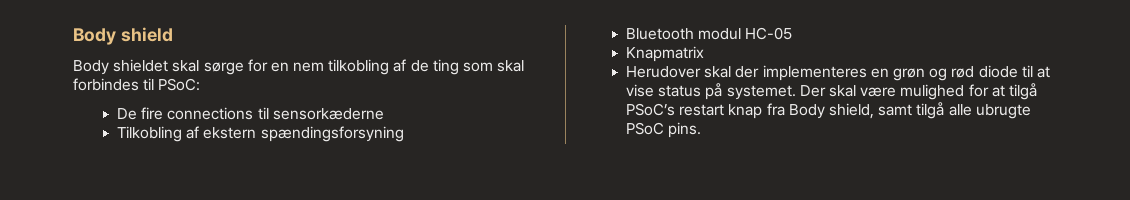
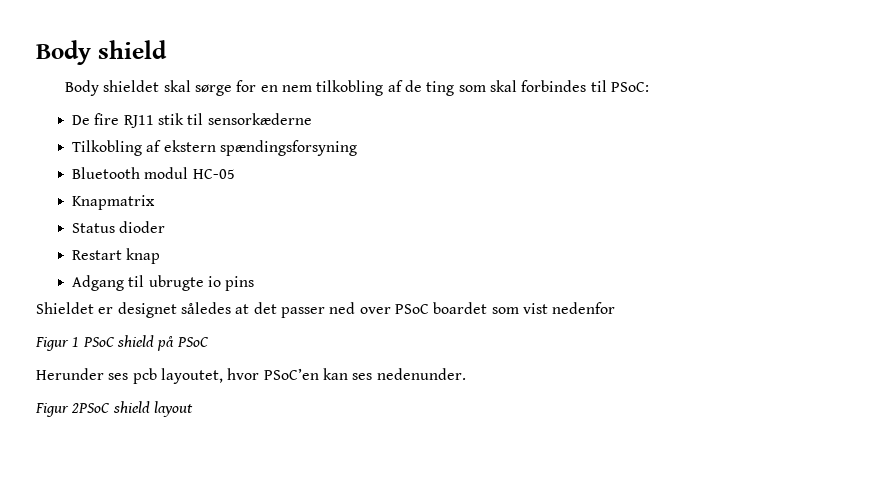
[167,107,254,120] connections -> [123,113,185,128] RJ11 stik
[626,65,1050,81] [626,83,1037,100] [626,102,1031,119] [626,122,702,138] Herudover skal der implementeres en grøn og rød diode til at vise status på systemet. Der skal være mulighed for at tilgå PSoC’s restart knap fra Body shield, samt tilgå alle ubrugte PSoC pins. -> [72,221,166,233] [72,248,161,264] [72,275,255,291] [36,302,616,318] [35,335,209,351] [36,368,466,384] [35,401,193,417] Status dioder // Restart knap // Adgang til ubrugte io pins // Shieldet er designet således at det passer ned over PSoC boardet som vist nedenfor // Figur 1 PSoC shield på PSoC // Herunder ses pcb layoutet, hvor PSoC’en kan ses nedenunder. // Figur 2PSoC shield layout

